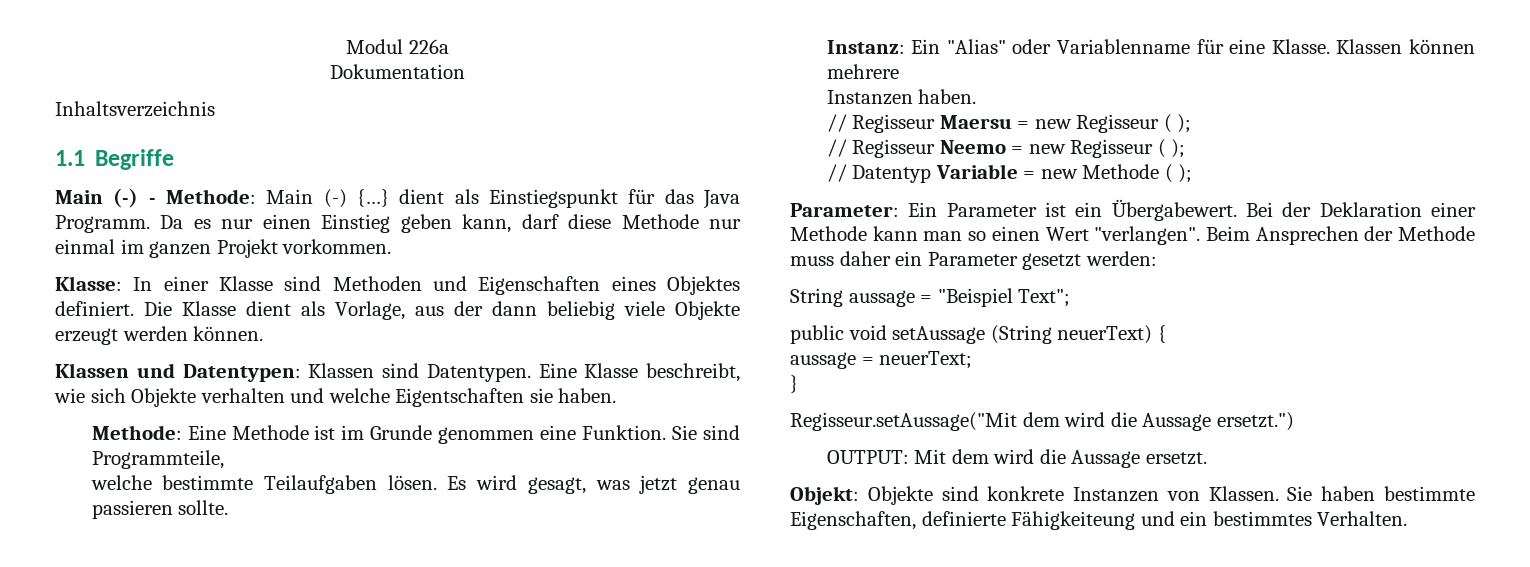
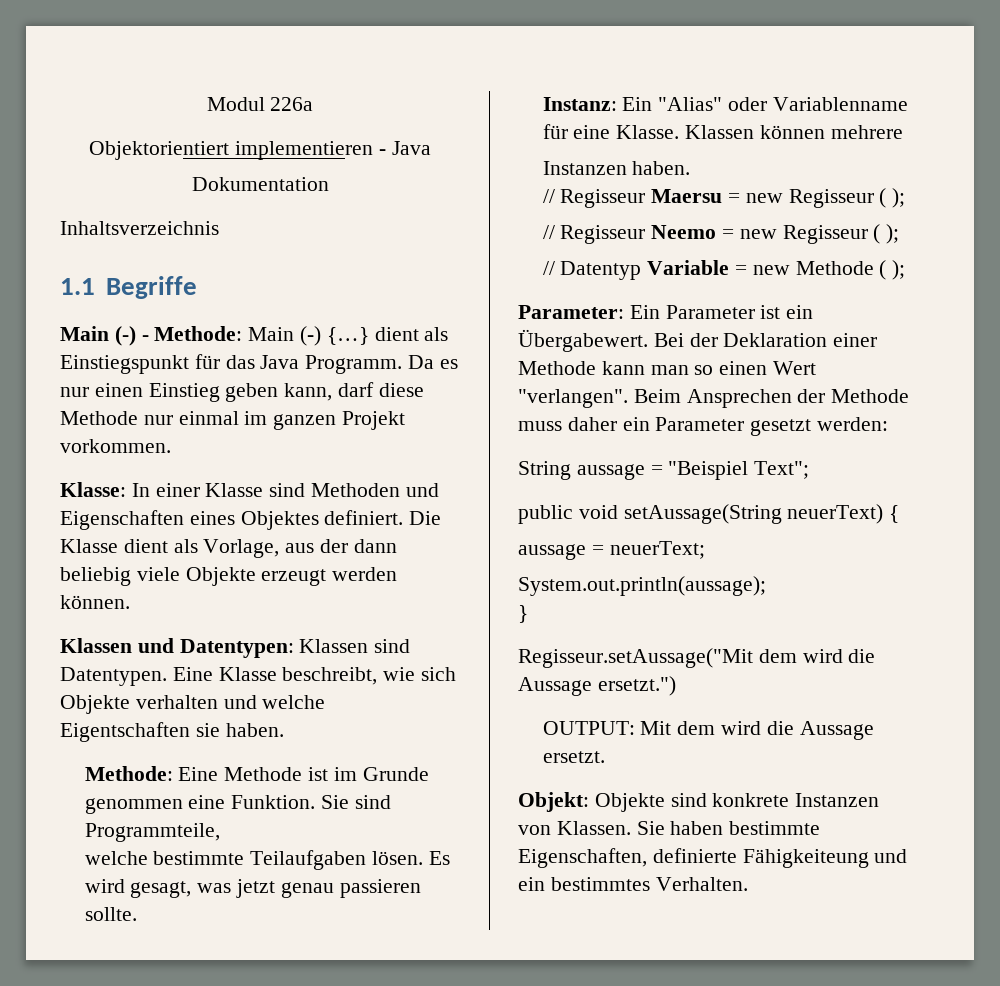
(449, 46) none -> [89,141,431,160] // Objektorientiert implementieren - Java
[892,325,1052,344] setAussage (String -> [623,504,782,524] setAussage(String
(973, 360) none -> [518,576,766,596] // System.out.println(aussage);

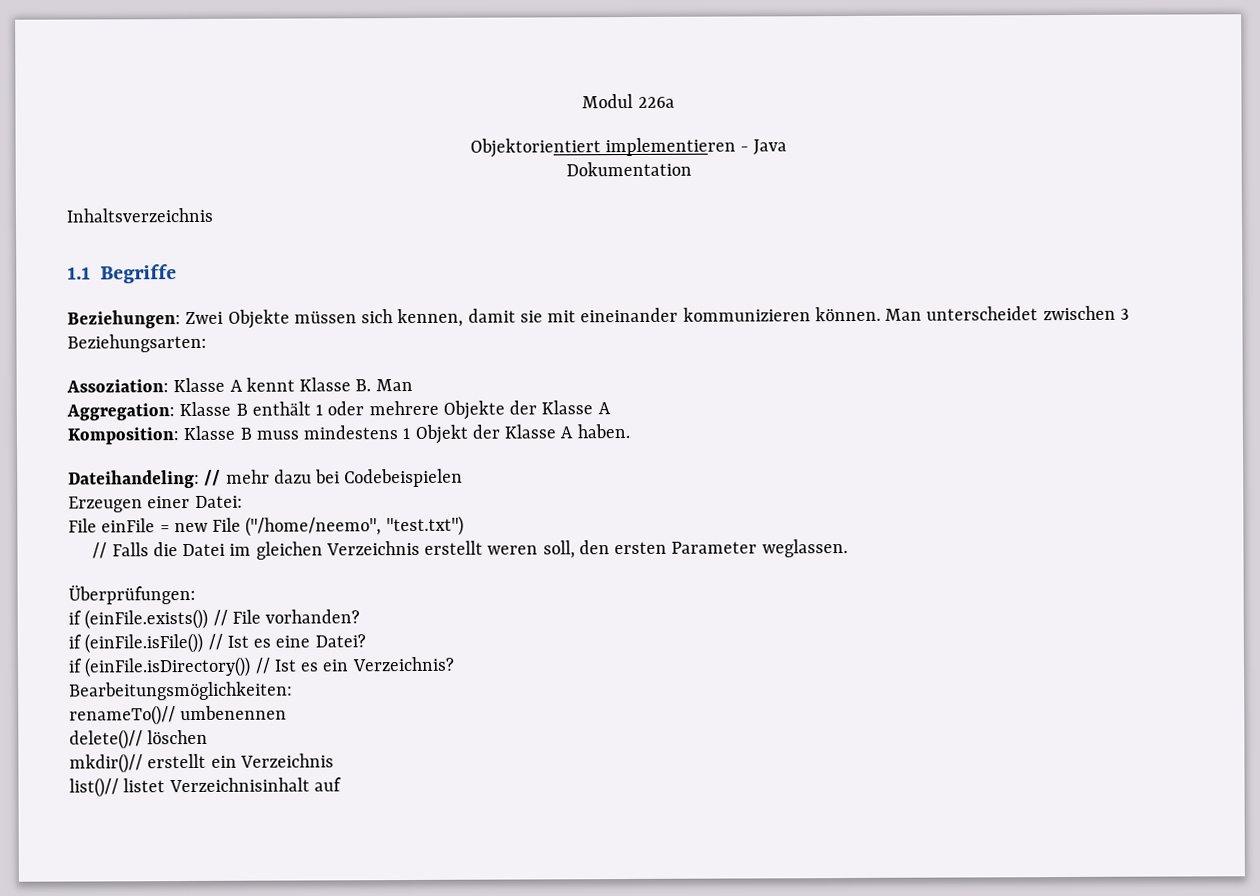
[60,326,449,346] [60,354,458,374] [60,382,424,402] [60,411,406,430] [60,439,171,453] [60,482,439,497] [60,510,442,530] [60,539,397,558] [60,567,398,586] [60,595,130,609] [60,638,411,658] [60,667,457,686] [60,695,326,714] [60,722,284,742] [84,766,429,781] [84,795,391,814] [84,823,220,842] [84,850,450,870] [84,879,421,898] [84,907,137,921] [542,97,908,111] [542,124,903,139] [542,161,691,175] [542,188,906,208] [542,224,900,244] [542,260,906,280] [518,305,814,319] [518,329,878,352] [518,361,817,375] [518,389,910,408] [518,417,889,436] [518,461,810,480] [518,504,900,524] [518,541,705,560] [518,576,766,596] [518,605,528,623] [518,648,876,668] [518,676,676,696] [542,721,874,740] [542,751,605,763] [518,792,880,812] [518,821,821,835] [518,848,908,868] [518,877,748,891] Main (-) - Methode: Main (-) {…} dient als Einstiegspunkt für das Java Programm. Da es nur einen Einstieg geben kann, darf diese Methode nur einmal im ganzen Projekt vorkommen. // Klasse: In einer Klasse sind Methoden und Eigenschaften eines Objektes definiert. Die Klasse dient als Vorlage, aus der dann beliebig viele Objekte erzeugt werden können. // Klassen und Datentypen: Klassen sind Datentypen. Eine Klasse beschreibt, wie sich Objekte verhalten und welche Eigentschaften sie haben. // Methode: Eine Methode ist im Grunde genommen eine Funktion. Sie sind Programmteile, // welche bestimmte Teilaufgaben lösen. Es wird gesagt, was jetzt genau passieren sollte. // Instanz: Ein "Alias" oder Variablenname für eine Klasse. Klassen können mehrere // Instanzen haben. // // Regisseur Maersu = new Regisseur ( ); // // Regisseur Neemo = new Regisseur ( ); // // Datentyp Variable = new Methode ( ); // Parameter: Ein Parameter ist ein Übergabewert. Bei der Deklaration einer Methode kann man so einen Wert "verlangen". Beim Ansprechen der Methode muss daher ein Parameter gesetzt werden: // String aussage = "Beispiel Text"; // public void setAussage(String neuerText) { // aussage = neuerText; // System.out.println(aussage); // } // Regisseur.setAussage("Mit dem wird die Aussage ersetzt.") // OUTPUT: Mit dem wird die Aussage ersetzt. // Objekt: Objekte sind konkrete Instanzen von Klassen. Sie haben bestimmte Eigenschaften, definierte Fähigkeiteung und ein bestimmtes Verhalten. -> [67,305,1129,329] [67,333,207,353] [66,377,413,393] [66,400,611,421] [67,424,630,445] [68,468,464,489] [68,495,243,513] [68,515,464,537] [92,539,848,560] [68,583,196,605] [68,608,361,630] [68,632,366,654] [68,656,455,678] [69,681,293,701] [69,705,288,726] [69,729,209,750] [69,753,334,774] [69,777,342,798] Beziehungen: Zwei Objekte müssen sich kennen, damit sie mit eineinander kommunizieren können. Man unterscheidet zwischen 3 Beziehungsarten: // Assoziation: Klasse A kennt Klasse B. Man // Aggregation: Klasse B enthält 1 oder mehrere Objekte der Klasse A // Komposition: Klasse B muss mindestens 1 Objekt der Klasse A haben. // Dateihandeling: // mehr dazu bei Codebeispielen // Erzeugen einer Datei: // File einFile = new File ("/home/neemo", "test.txt") // // Falls die Datei im gleichen Verzeichnis erstellt weren soll, den ersten Parameter weglassen. // Überprüfungen: // if (einFile.exists()) // File vorhanden? // if (einFile.isFile()) // Ist es eine Datei? // if (einFile.isDirectory()) // Ist es ein Verzeichnis? // Bearbeitungsmöglichkeiten: // renameTo()// umbenennen // delete()// löschen // mkdir()// erstellt ein Verzeichnis // list()// listet Verzeichnisinhalt auf

